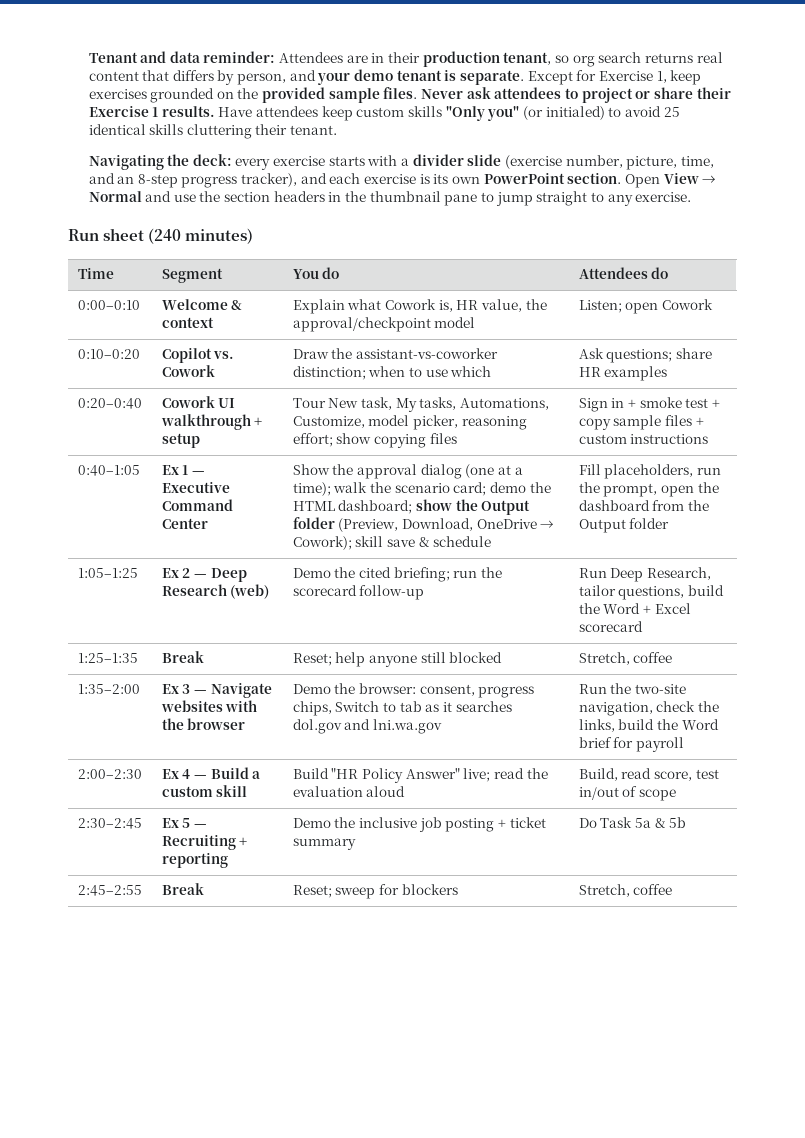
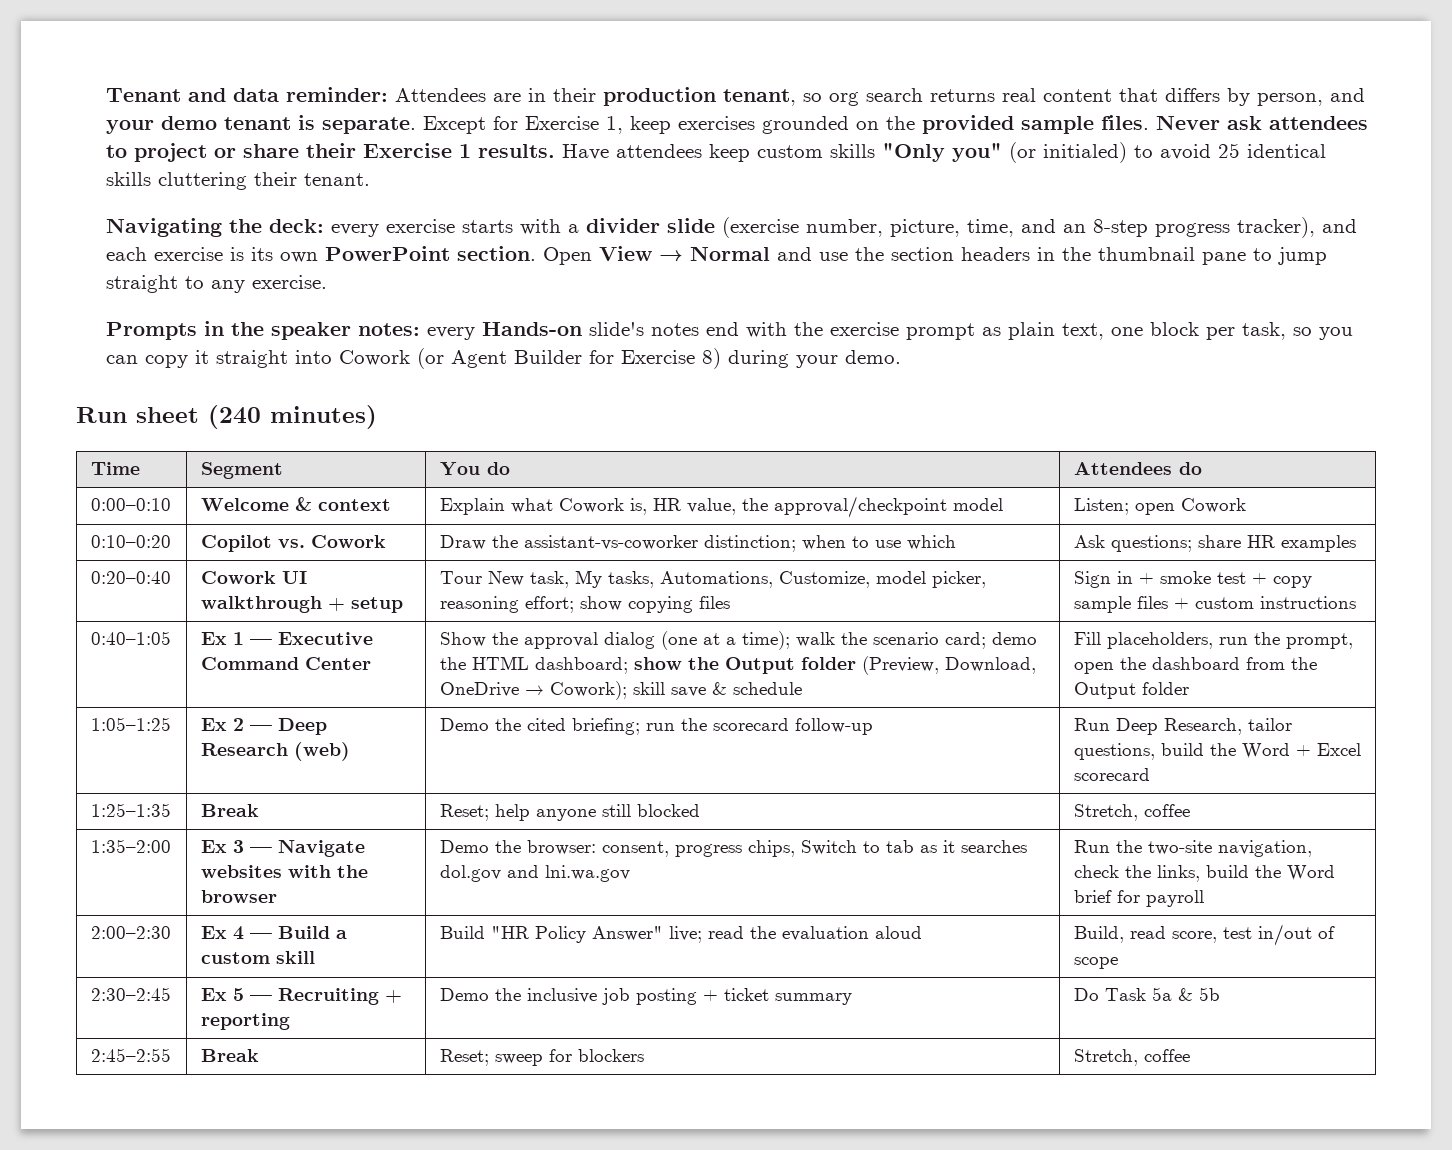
(692, 197) none -> [106,321,1354,340] [106,348,902,369] // Prompts in the speaker notes: every Hands-on slide's notes end with the exercise prompt as plain text, one block per task, so you can copy it straight into Cowork (or Agent Builder for Exercise 8) during your demo.

